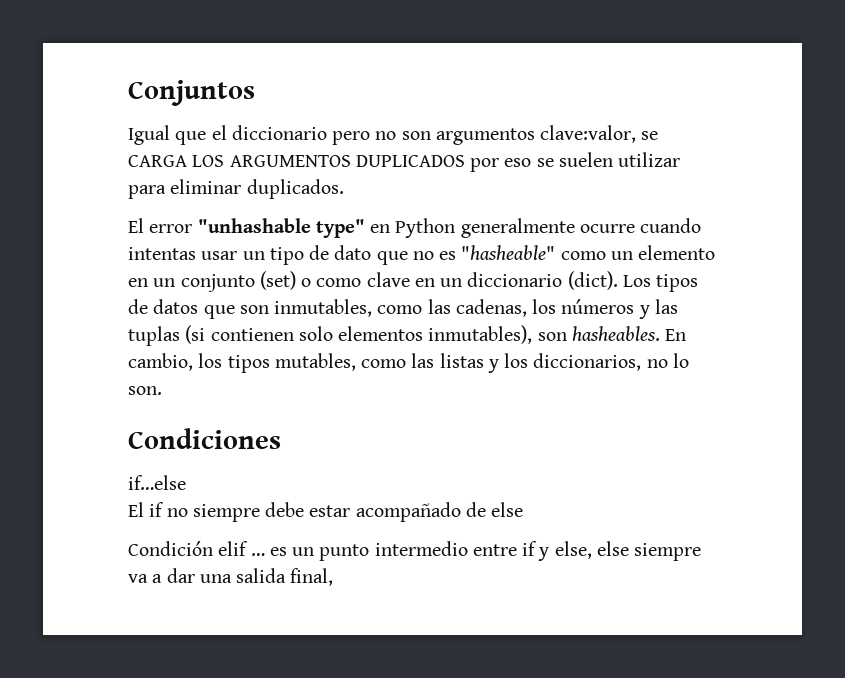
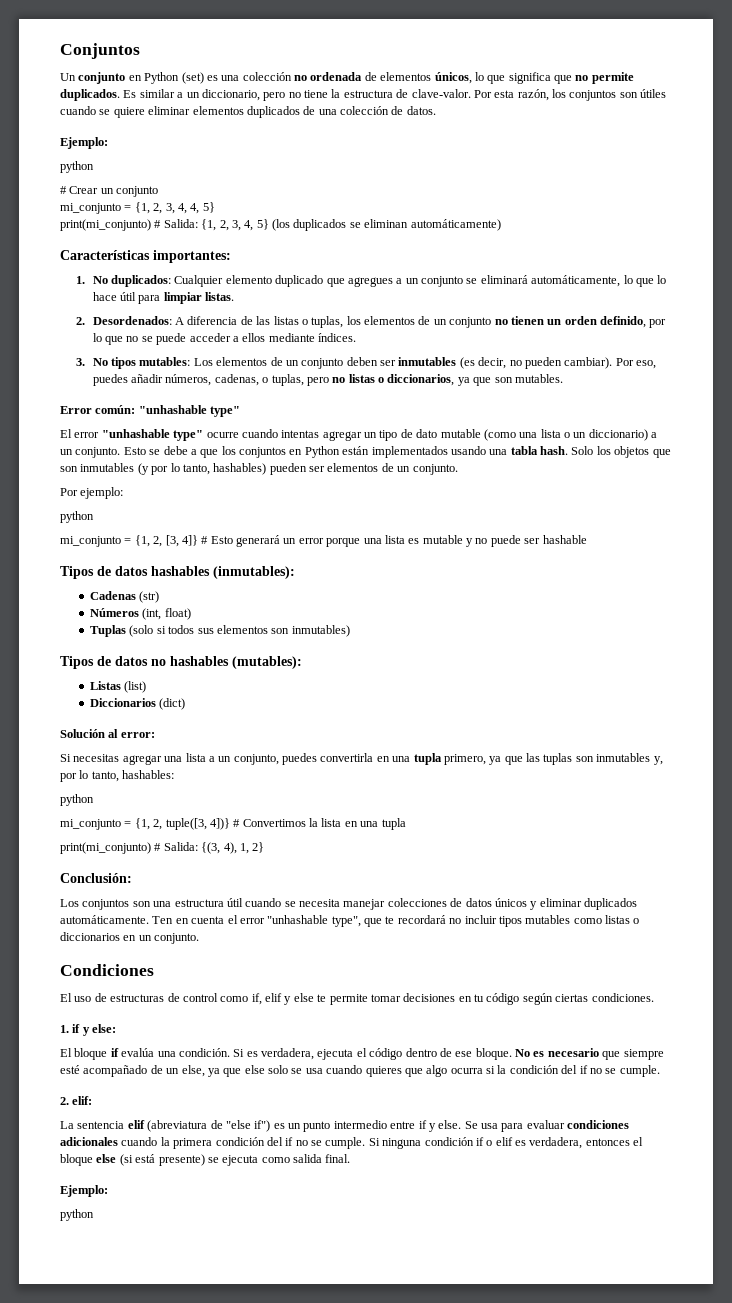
[128,125,659,145] [128,152,681,172] [128,179,344,199] Igual que el diccionario pero no son argumentos clave:valor, se CARGA LOS ARGUMENTOS DUPLICADOS por eso se suelen utilizar para eliminar duplicados. -> [60,72,634,84] [60,89,667,101] [60,106,436,118] [60,137,108,149] [60,161,94,173] [60,186,159,197] [60,202,215,214] [60,219,501,231] [60,250,231,263] [76,275,667,287] [92,292,235,304] [76,316,667,328] [92,333,357,345] [76,357,657,369] [92,374,563,386] [60,405,241,417] Un conjunto en Python (set) es una colección no ordenada de elementos únicos, lo que significa que no permite duplicados. Es similar a un diccionario, pero no tiene la estructura de clave-valor. Por esta razón, los conjuntos son útiles cuando se quiere eliminar elementos duplicados de una colección de datos. // Ejemplo: // python // # Crear un conjunto // mi_conjunto = {1, 2, 3, 4, 4, 5} // print(mi_conjunto) # Salida: {1, 2, 3, 4, 5} (los duplicados se eliminan automáticamente) // Características importantes: // 1. No duplicados: Cualquier elemento duplicado que agregues a un conjunto se eliminará automáticamente, lo que lo hace útil para limpiar listas. // 2. Desordenados: A diferencia de las listas o tuplas, los elementos de un conjunto no tienen un orden definido, por lo que no se puede acceder a ellos mediante índices. // 3. No tipos mutables: Los elementos de un conjunto deben ser inmutables (es decir, no pueden cambiar). Por eso, puedes añadir números, cadenas, o tuplas, pero no listas o diccionarios, ya que son mutables. // Error común: "unhashable type"
[370,218,575,238] en Python generalmente -> (204, 435) none
[201,251,238,260] usar -> [322,431,362,441] agregar
[376,245,716,265] [128,271,699,292] [128,299,678,319] [128,325,687,346] [128,353,689,373] [128,386,162,395] [128,428,281,449] [128,475,186,490] [128,502,524,522] [128,541,265,556] que no es "hasheable" como un elemento en un conjunto (set) o como clave en un diccionario (dict). Los tipos de datos que son inmutables, como las cadenas, los números y las tuplas (si contienen solo elementos inmutables), son hasheables. En cambio, los tipos mutables, como las listas y los diccionarios, no lo son. // Condiciones // if…else // El if no siempre debe estar acompañado de else // Condición elif … -> [440,429,658,441] [60,446,671,458] [60,463,458,475] [60,487,124,499] [60,511,94,523] [60,535,587,547] [60,566,295,579] [90,591,160,603] [90,608,191,620] [90,625,350,637] [60,656,302,669] [90,681,147,693] [90,698,186,710] [60,729,155,738] [60,753,663,765] [60,770,175,782] [60,794,94,806] [60,818,406,830] [60,842,265,854] [60,873,132,883] [60,898,637,910] [60,915,640,927] [60,932,200,944] [60,964,154,976] [60,993,654,1005] [60,1024,117,1036] [60,1048,664,1060] [60,1065,660,1077] [60,1096,93,1105] [60,1120,271,1132] mutable (como una lista o un diccionario) a un conjunto. Esto se debe a que los conjuntos en Python están implementados usando una tabla hash. Solo los objetos que son inmutables (y por lo tanto, hashables) pueden ser elementos de un conjunto. // Por ejemplo: // python // mi_conjunto = {1, 2, [3, 4]} # Esto generará un error porque una lista es mutable y no puede ser hashable // Tipos de datos hashables (inmutables): // Cadenas (str) // Números (int, float) // Tuplas (solo si todos sus elementos son inmutables) // Tipos de datos no hashables (mutables): // Listas (list) // Diccionarios (dict) // Solución al error: // Si necesitas agregar una lista a un conjunto, puedes convertirla en una tupla primero, ya que las tuplas son inmutables y, por lo tanto, hashables: // python // mi_conjunto = {1, 2, tuple([3, 4])} # Convertimos la lista en una tupla // print(mi_conjunto) # Salida: {(3, 4), 1, 2} // Conclusión: // Los conjuntos son una estructura útil cuando se necesita manejar colecciones de datos únicos y eliminar duplicados automáticamente. Ten en cuenta el error "unhashable type", que te recordará no incluir tipos mutables como listas o diccionarios en un conjunto. // Condiciones // El uso de estructuras de control como if, elif y else te permite tomar decisiones en tu código según ciertas condiciones. // 1. if y else: // El bloque if evalúa una condición. Si es verdadera, ejecuta el código dentro de ese bloque. No es necesario que siempre esté acompañado de un else, ya que else solo se usa cuando quieres que algo ocurra si la condición del if no se cumple. // 2. elif: // La sentencia elif (abreviatura de "else if")
[554,541,702,561] [128,568,334,586] else, else siempre va a dar una salida final, -> [438,1120,630,1132] [60,1137,644,1149] [60,1154,351,1166] [60,1185,108,1197] [60,1209,94,1221] else. Se usa para evaluar condiciones adicionales cuando la primera condición del if no se cumple. Si ninguna condición if o elif es verdadera, entonces el bloque else (si está presente) se ejecuta como salida final. // Ejemplo: // python

